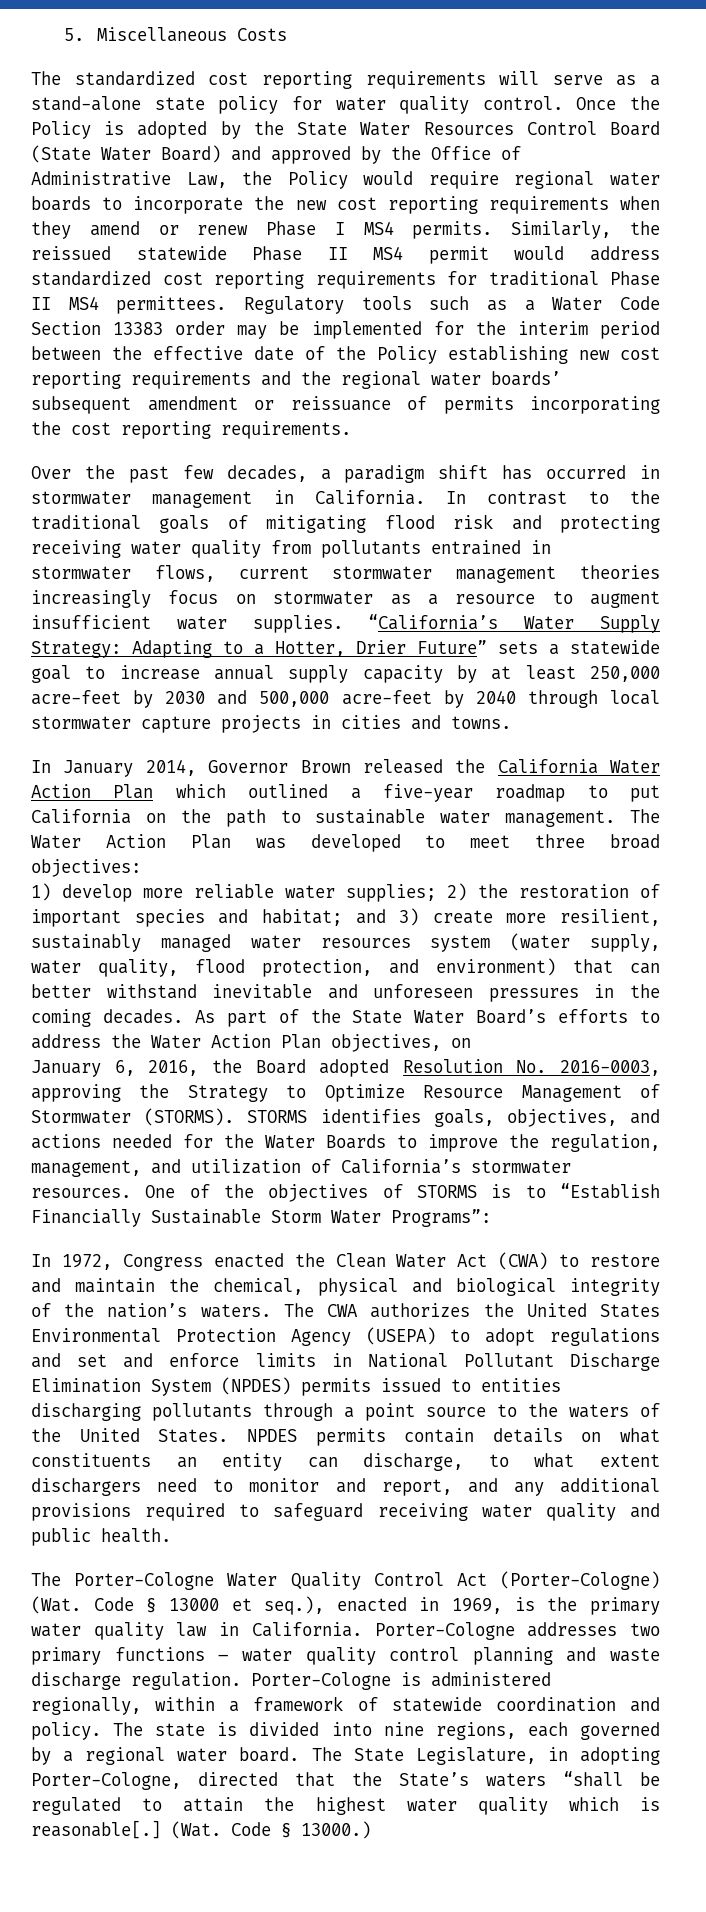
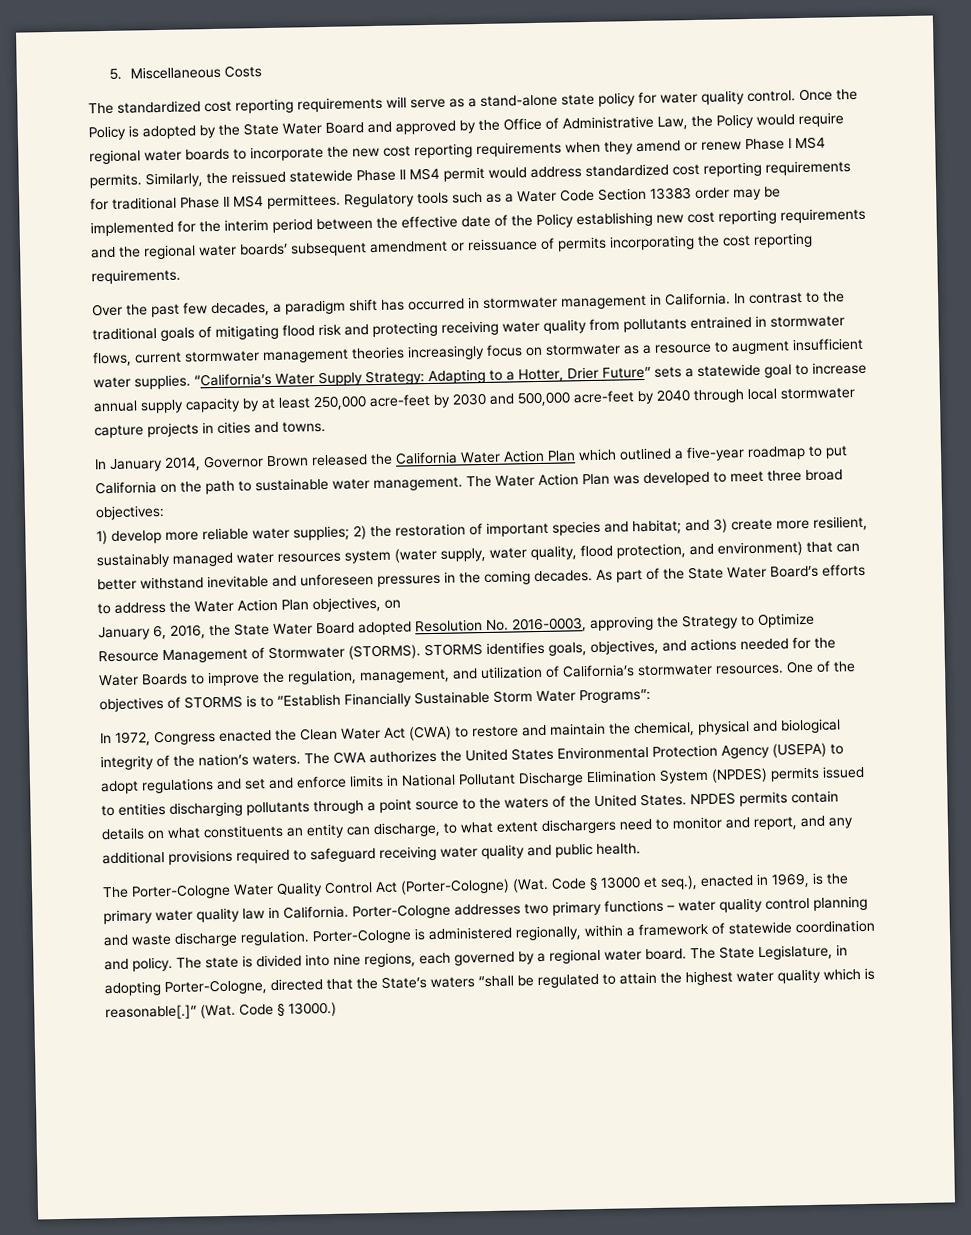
[423,121,660,136] [31,145,221,163] Resources Control Board (State Water Board) -> [325,122,364,134] Board
(242, 1066) none -> [234,623,313,636] State Water
[31,1820,161,1839] reasonable[.] -> [105,1004,197,1021] reasonable[.]”

